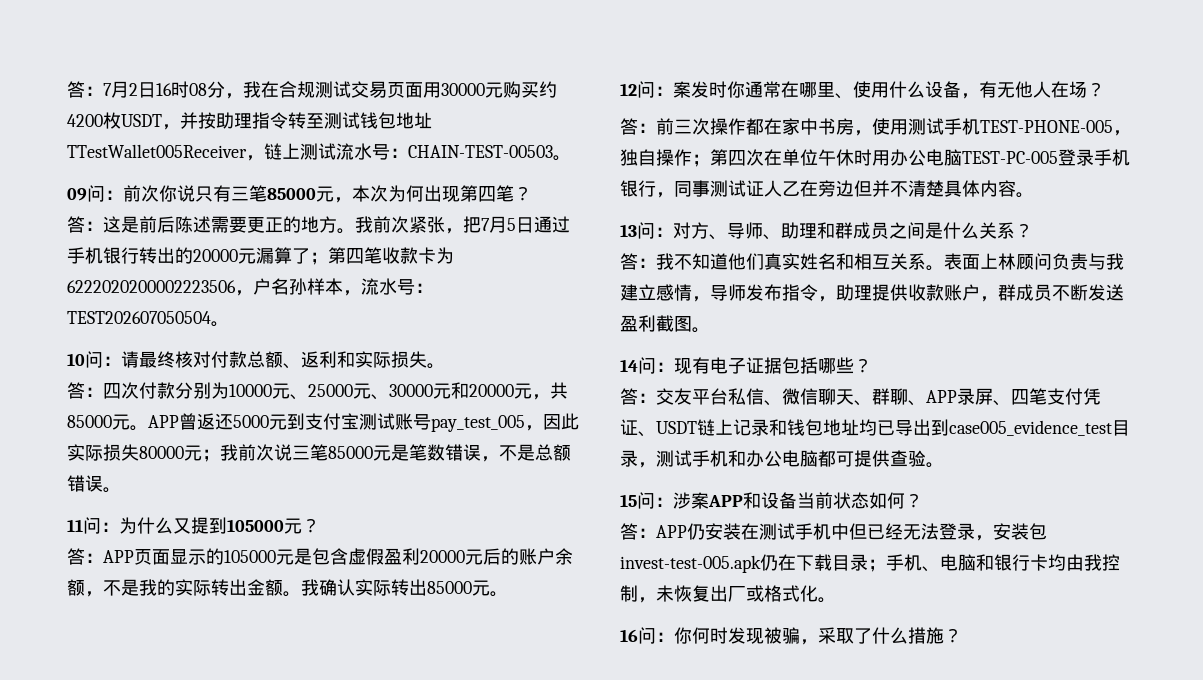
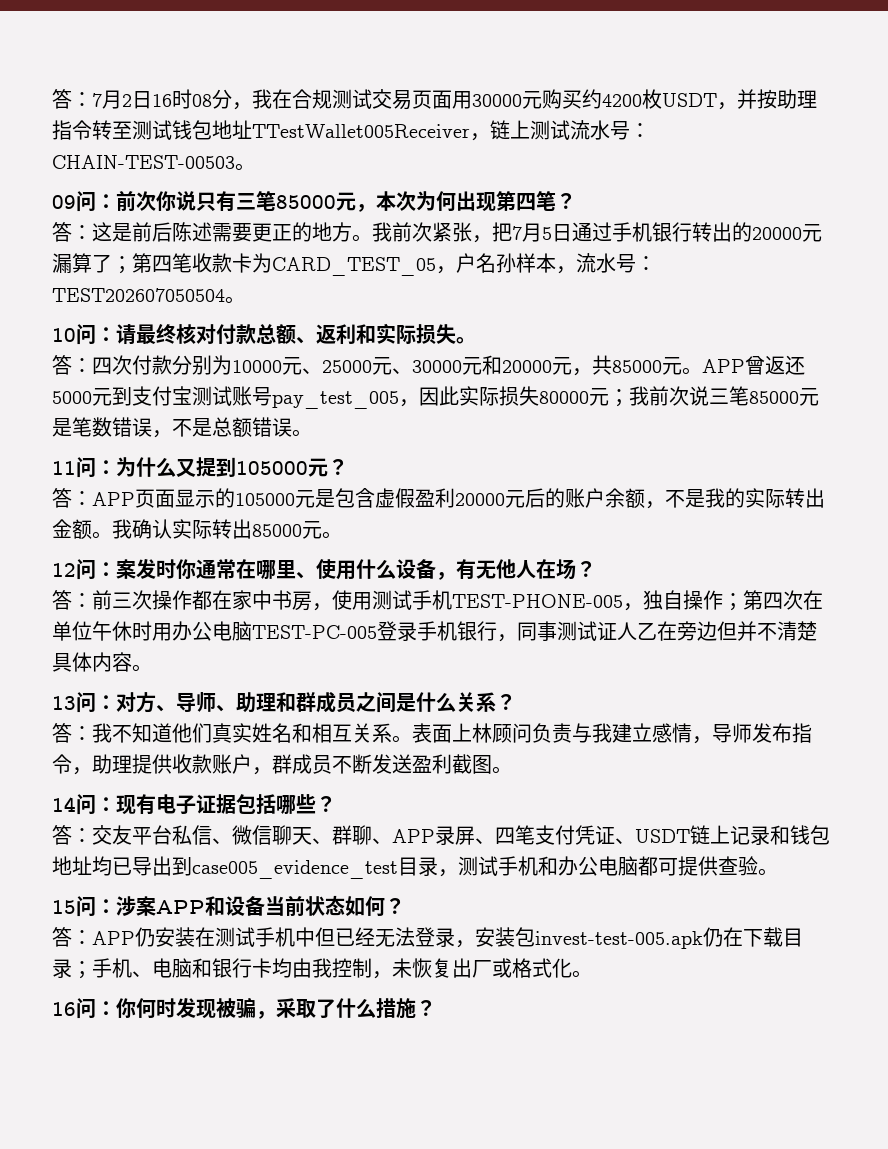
[67,280,236,293] 6222020200002223506 -> [272,257,436,276] CARD_TEST_05

